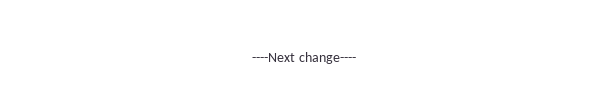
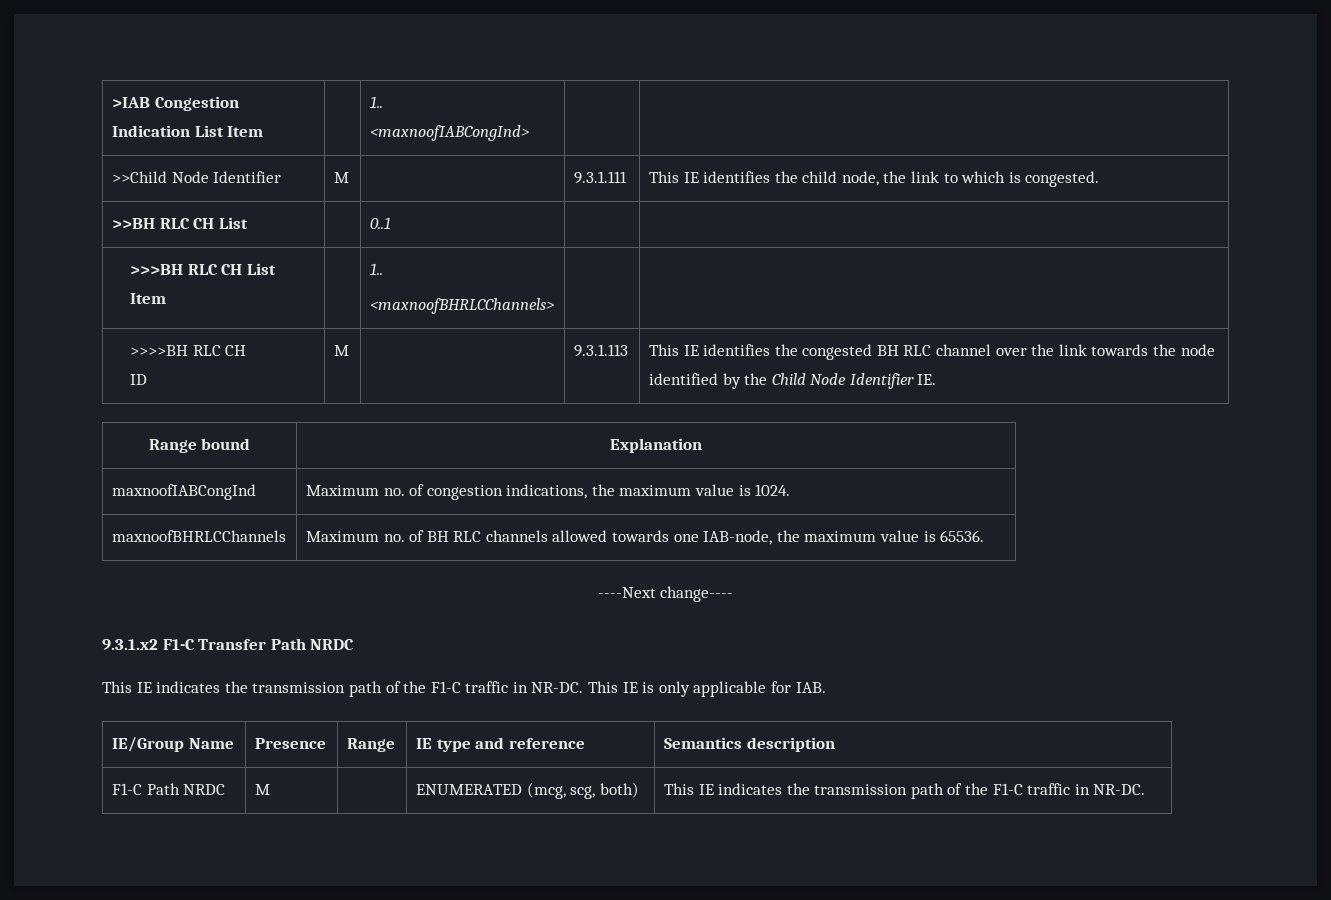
[252,52,356,64] ----Next change---- -> [111,96,239,111] [111,125,264,137] [369,96,383,108] [369,125,529,141] [111,171,282,183] [333,172,349,183] [573,171,627,184] [648,171,1100,187] [111,217,248,229] [369,217,391,229] [130,263,276,275] [130,293,167,304] [369,263,383,275] [369,298,554,314] [130,345,247,356] [130,374,148,385] [333,345,349,356] [573,344,628,357] [648,344,1215,360] [648,373,937,389] [148,438,251,453] [610,438,702,453] [111,484,256,500] [305,484,791,500] [111,530,286,542] [305,530,985,545] [597,586,734,602] [102,638,355,650] [102,681,826,697] [111,737,234,752] [254,738,326,749] [346,738,395,752] [415,737,585,752] [663,737,835,752] [111,783,226,795] [254,784,270,795] [415,782,639,799] [663,783,1146,799] >IAB Congestion Indication List Item | | 1.. // <maxnoofIABCongInd> | | // >>Child Node Identifier | M | | 9.3.1.111 | This IE identifies the child node, the link to which is congested. // >>BH RLC CH List | | 0..1 | | // >>>BH RLC CH List Item | | 1.. // <maxnoofBHRLCChannels> | | // >>>>BH RLC CH // ID | M | | 9.3.1.113 | This IE identifies the congested BH RLC channel over the link towards the node identified by the Child Node Identifier IE. // Range bound | Explanation // maxnoofIABCongInd | Maximum no. of congestion indications, the maximum value is 1024. // maxnoofBHRLCChannels | Maximum no. of BH RLC channels allowed towards one IAB-node, the maximum value is 65536. // ----Next change---- // 9.3.1.x2 F1-C Transfer Path NRDC // This IE indicates the transmission path of the F1-C traffic in NR-DC. This IE is only applicable for IAB. // IE/Group Name | Presence | Range | IE type and reference | Semantics description // F1-C Path NRDC | M | | ENUMERATED (mcg, scg, both) | This IE indicates the transmission path of the F1-C traffic in NR-DC.

